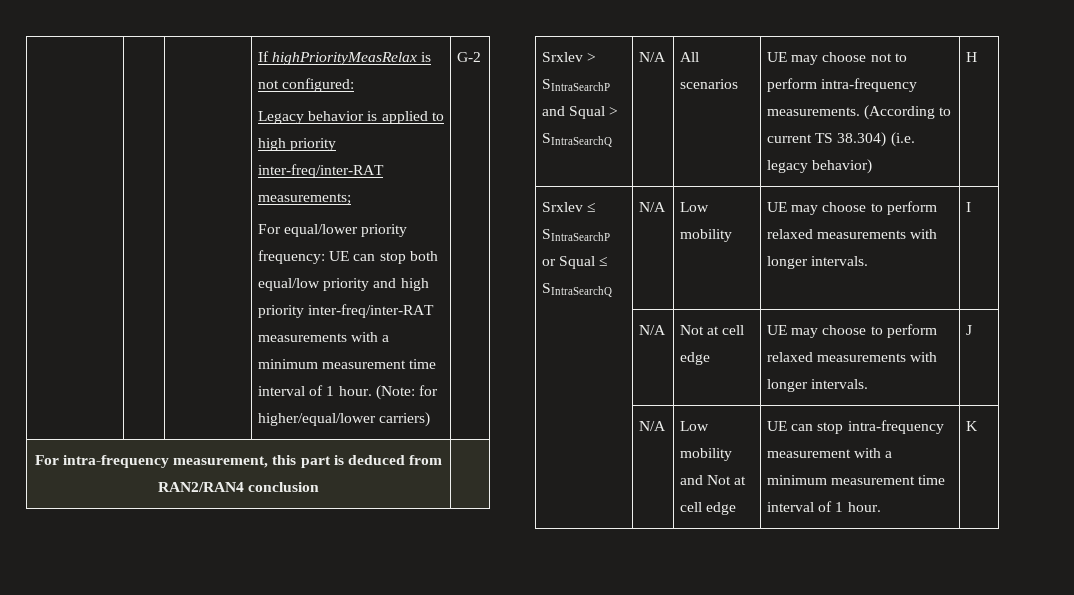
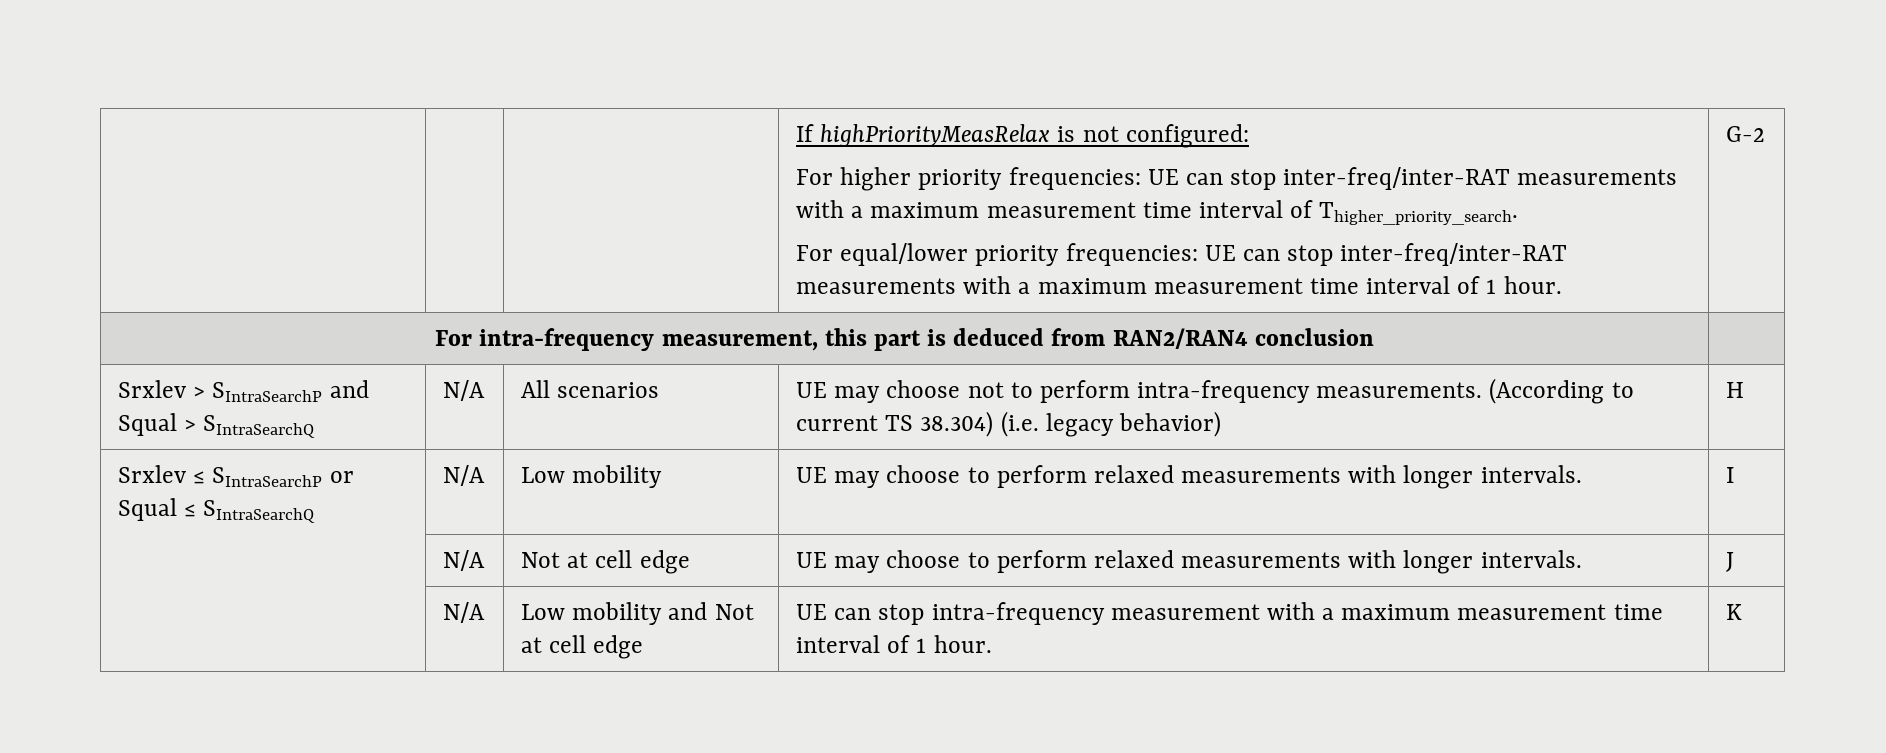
[257,111,444,124] [257,138,337,151] [257,164,384,178] [257,193,351,205] Legacy behavior is applied to high priority inter-freq/inter-RAT measurements; -> [796,167,1678,191] [796,200,1519,225] For higher priority frequencies: UE can stop inter-freq/inter-RAT measurements with a maximum measurement time interval of Thigher_priority_search.
[257,250,438,264] [257,278,429,291] [257,304,435,318] [257,332,390,342] [257,359,437,369] [257,385,438,400] [257,412,431,427] frequency: UE can stop both equal/low priority and high priority inter-freq/inter-RAT measurements with a minimum measurement time interval of 1 hour. (Note: for higher/equal/lower carriers) -> [1065,243,1568,266] [796,276,1562,294] frequencies: UE can stop inter-freq/inter-RAT measurements with a maximum measurement time interval of 1 hour.
[766,475,827,485] minimum -> [1341,604,1451,620] maximum

